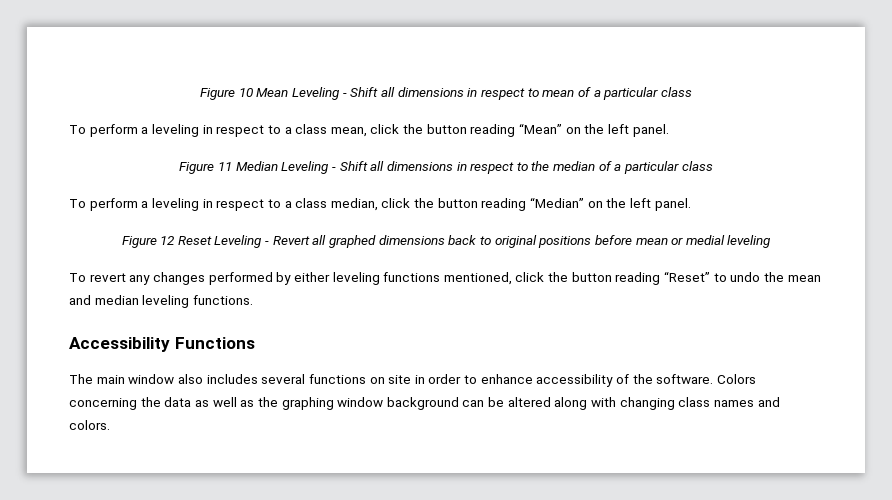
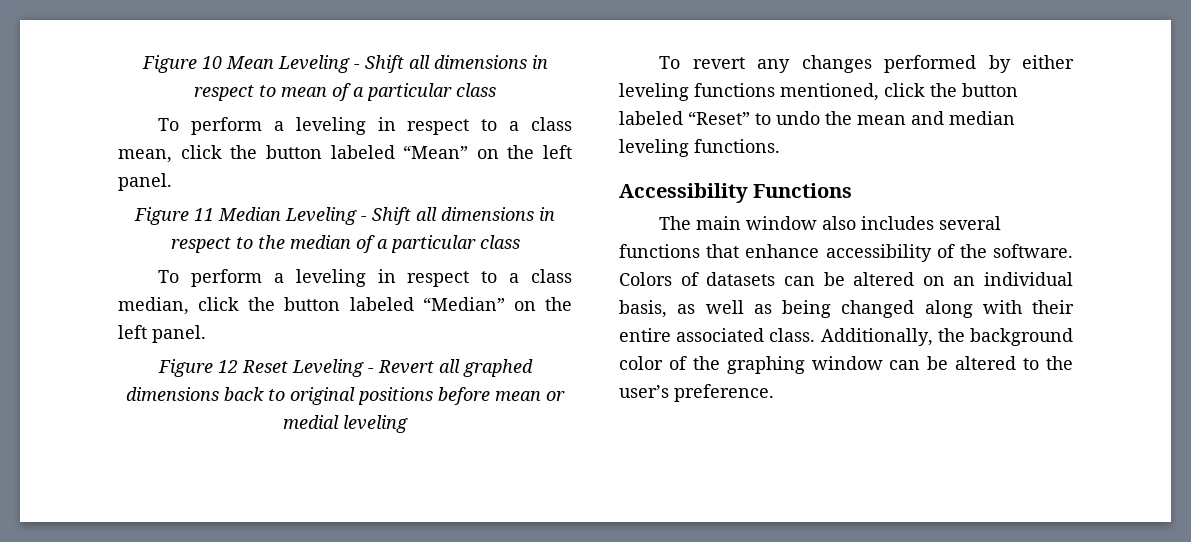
[470,124,516,137] reading -> [330,145,395,159] labeled
[481,198,527,211] reading -> [349,297,414,311] labeled
[615,272,661,285] reading -> [619,111,683,125] labeled
[369,374,478,384] on site in order to -> [706,244,740,258] that
[69,397,255,410] concerning the data as well as -> [680,272,1073,286] [619,300,1074,318] [619,328,1073,346] [619,356,687,370] of datasets can be altered on an individual basis, as well as being changed along with their entire associated class. Additionally, the background color of
[386,397,780,410] [69,420,110,430] background can be altered along with changing class names and colors. -> [889,356,1073,370] [619,384,774,402] can be altered to the user’s preference.

